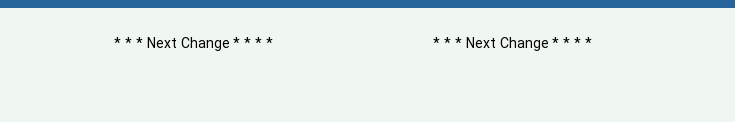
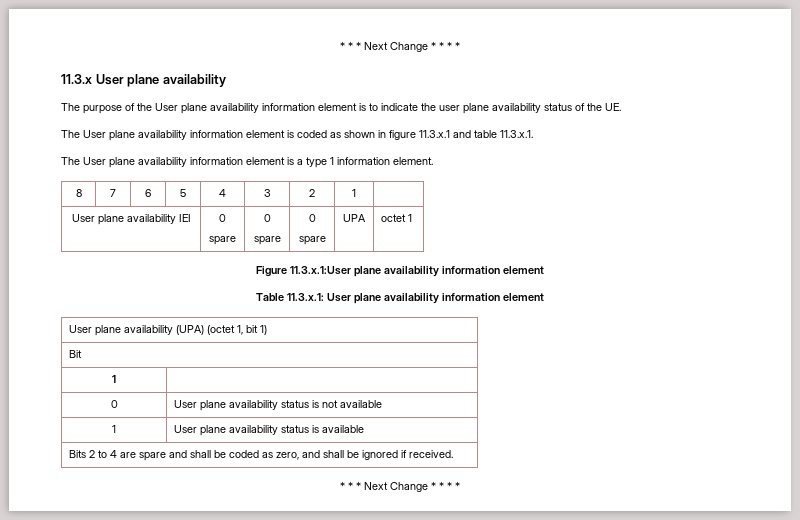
[114,37,273,51] * * * Next Change * * * * -> [340,42,460,52] [61,74,226,87] [61,103,621,114] [61,130,533,141] [61,157,433,168] [75,189,82,197] [110,189,116,197] [145,189,151,197] [180,189,186,197] [219,189,226,197] [263,189,271,197] [309,189,315,197] [352,189,356,197] [71,214,191,225] [219,214,226,222] [209,236,236,245] [263,214,271,222] [253,236,281,245] [308,214,316,222] [298,236,326,245] [343,214,366,222] [381,214,413,222] [256,266,544,277] [256,293,544,304] [69,325,268,336] [69,350,83,358] [112,375,116,383] [110,400,118,408] [174,400,383,411] [112,425,116,433] [174,425,365,436] [69,450,454,461] * * * Next Change * * * * // 11.3.x User plane availability // The purpose of the User plane availability information element is to indicate the user plane availability status of the UE. // The User plane availability information element is coded as shown in figure 11.3.x.1 and table 11.3.x.1. // The User plane availability information element is a type 1 information element. // 8 | 7 | 6 | 5 | 4 | 3 | 2 | 1 | // User plane availability IEI | 0 // spare | 0 // spare | 0 // spare | UPA | octet 1 // Figure 11.3.x.1:User plane availability information element // Table 11.3.x.1: User plane availability information element // User plane availability (UPA) (octet 1, bit 1) // Bit // 1 | // 0 | User plane availability status is not available // 1 | User plane availability status is available // Bits 2 to 4 are spare and shall be coded as zero, and shall be ignored if received.

